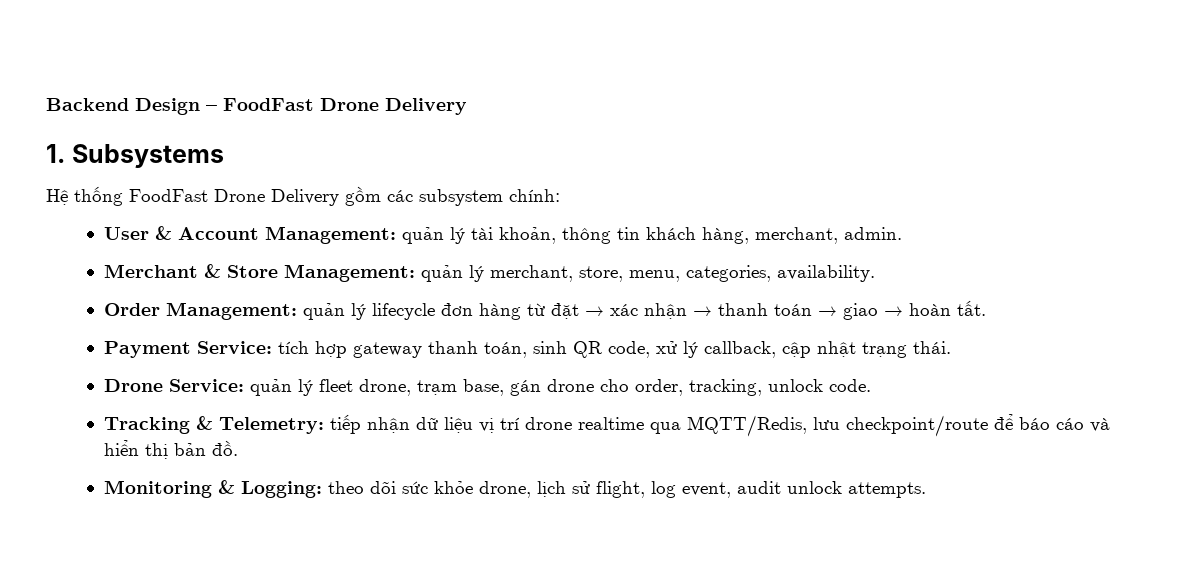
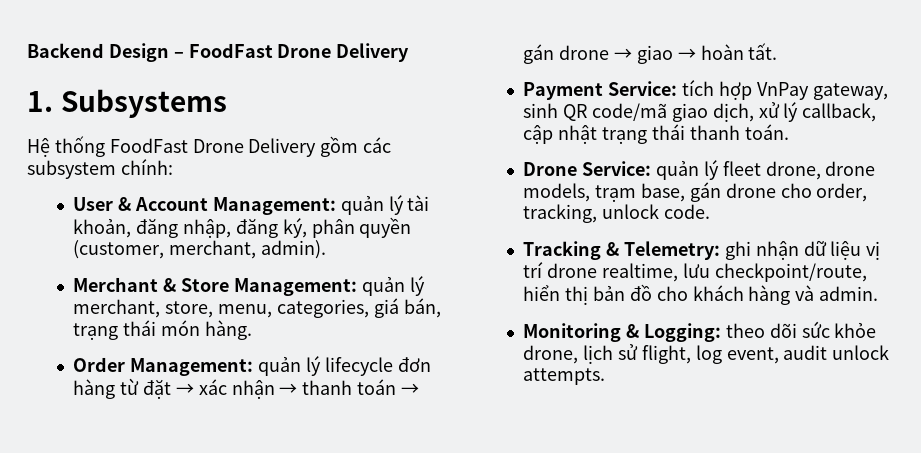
[561,227,902,244] thông tin khách hàng, merchant, admin. -> [136,217,412,238] [73,240,326,259] đăng nhập, đăng ký, phân quyền (customer, merchant, admin).
[776,265,875,282] availability. -> [373,298,441,318] [73,320,252,340] giá bán, trạng thái món hàng.
(837, 311) none -> [523,44,632,64] gán drone →
[352,341,650,358] gateway thanh toán, sinh QR code, -> [756,82,888,100] [523,103,754,122] VnPay gateway, sinh QR code/mã giao dịch,
[912,341,951,354] thái. -> [651,124,789,140] thái thanh toán.
(411, 387) none -> [825,161,876,176] [523,183,591,202] drone models,
[329,414,361,434] tiếp -> [724,241,751,260] ghi
[577,414,1110,437] [103,440,238,459] realtime qua MQTT/Redis, lưu checkpoint/route để báo cáo và hiển thị bản đồ. -> [601,263,867,282] [523,284,879,305] realtime, lưu checkpoint/route, hiển thị bản đồ cho khách hàng và admin.

